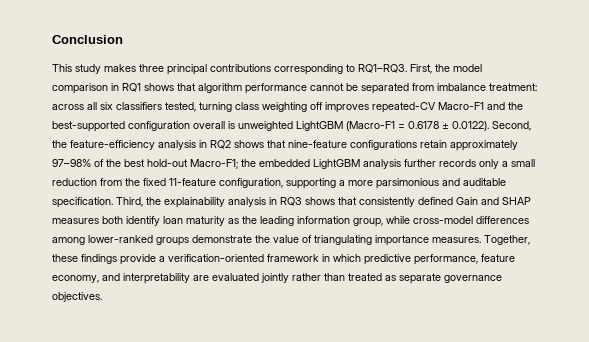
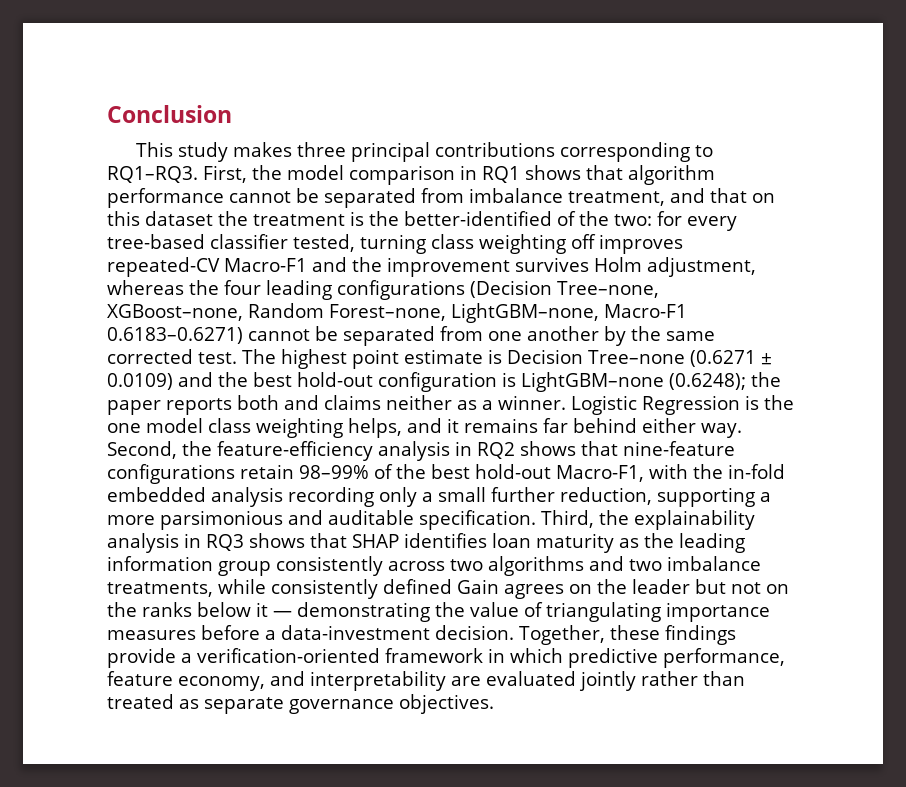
[489,83,537,91] [52,102,162,110] treatment: across all six classifiers -> [568,188,775,206] [107,211,737,231] [107,234,288,249] treatment, and that on this dataset the treatment is the better-identified of the two: for every tree-based classifier
[52,121,489,132] best-supported configuration overall is unweighted LightGBM (Macro-F1 = 0.6178 ± 0.0122). -> [387,257,756,277] [107,280,659,300] [107,303,687,323] [107,326,715,346] [107,349,772,369] [107,372,781,392] [107,395,794,415] [107,418,742,438] improvement survives Holm adjustment, whereas the four leading configurations (Decision Tree–none, XGBoost–none, Random Forest–none, LightGBM–none, Macro-F1 0.6183–0.6271) cannot be separated from one another by the same corrected test. The highest point estimate is Decision Tree–none (0.6271 ± 0.0109) and the best hold-out configuration is LightGBM–none (0.6248); the paper reports both and claims neither as a winner. Logistic Regression is the one model class weighting helps, and it remains far behind either way.
[450,140,518,151] [52,159,91,167] approximately 97–98% -> [299,465,369,479] 98–99%
[190,159,535,169] [52,178,283,188] Macro-F1; the embedded LightGBM analysis further records only a small reduction from the fixed 11-feature configuration, -> [556,464,785,482] [107,487,652,507] Macro-F1, with the in-fold embedded analysis recording only a small further reduction,
[359,197,531,207] [52,216,160,226] consistently defined Gain and SHAP measures both identify -> [352,533,487,548] SHAP identifies
[353,216,529,227] [52,235,252,246] group, while cross-model differences among lower-ranked groups demonstrate -> [218,556,761,576] [107,579,789,599] [107,602,430,622] group consistently across two algorithms and two imbalance treatments, while consistently defined Gain agrees on the leader but not on the ranks below it — demonstrating
[432,237,481,243] measures. -> [107,625,514,640] measures before a data-investment decision.

